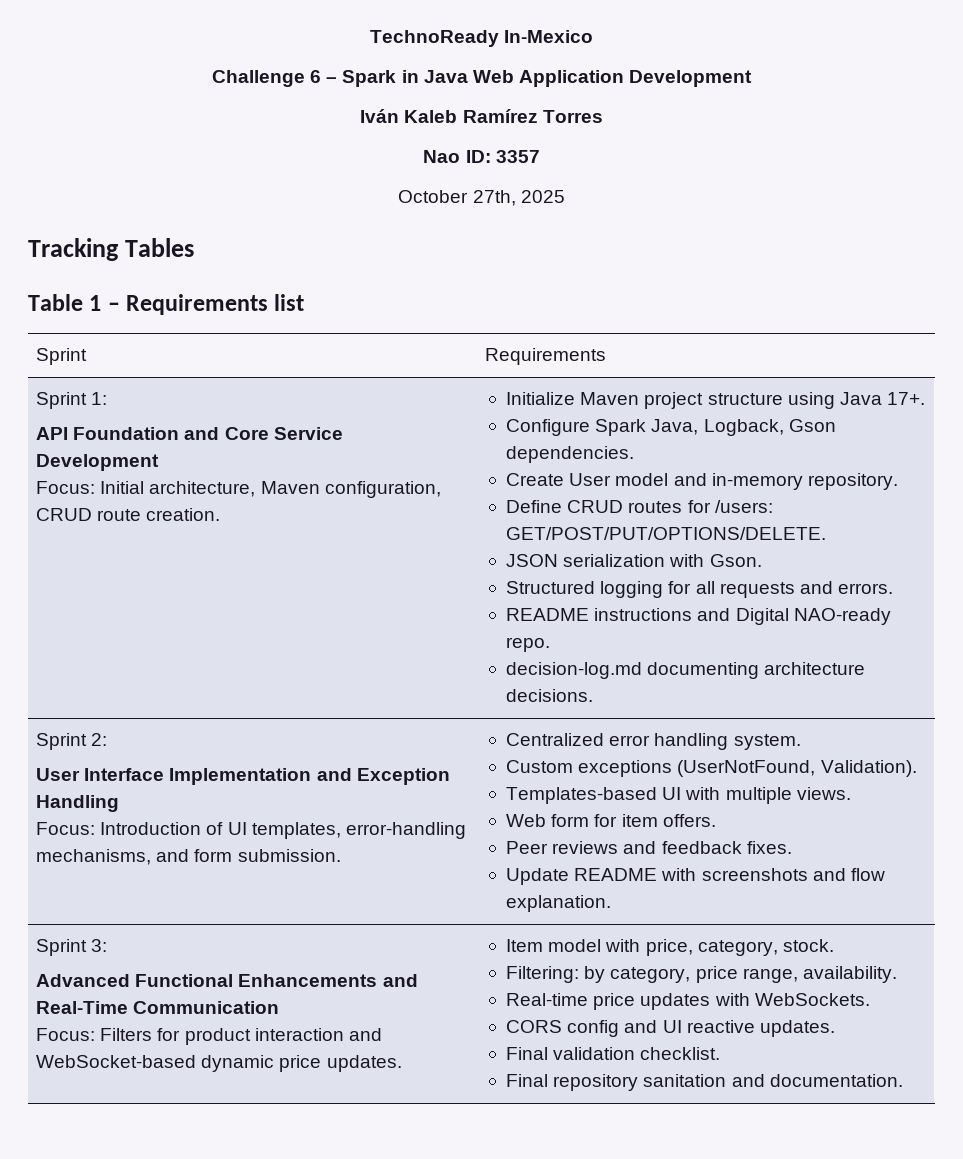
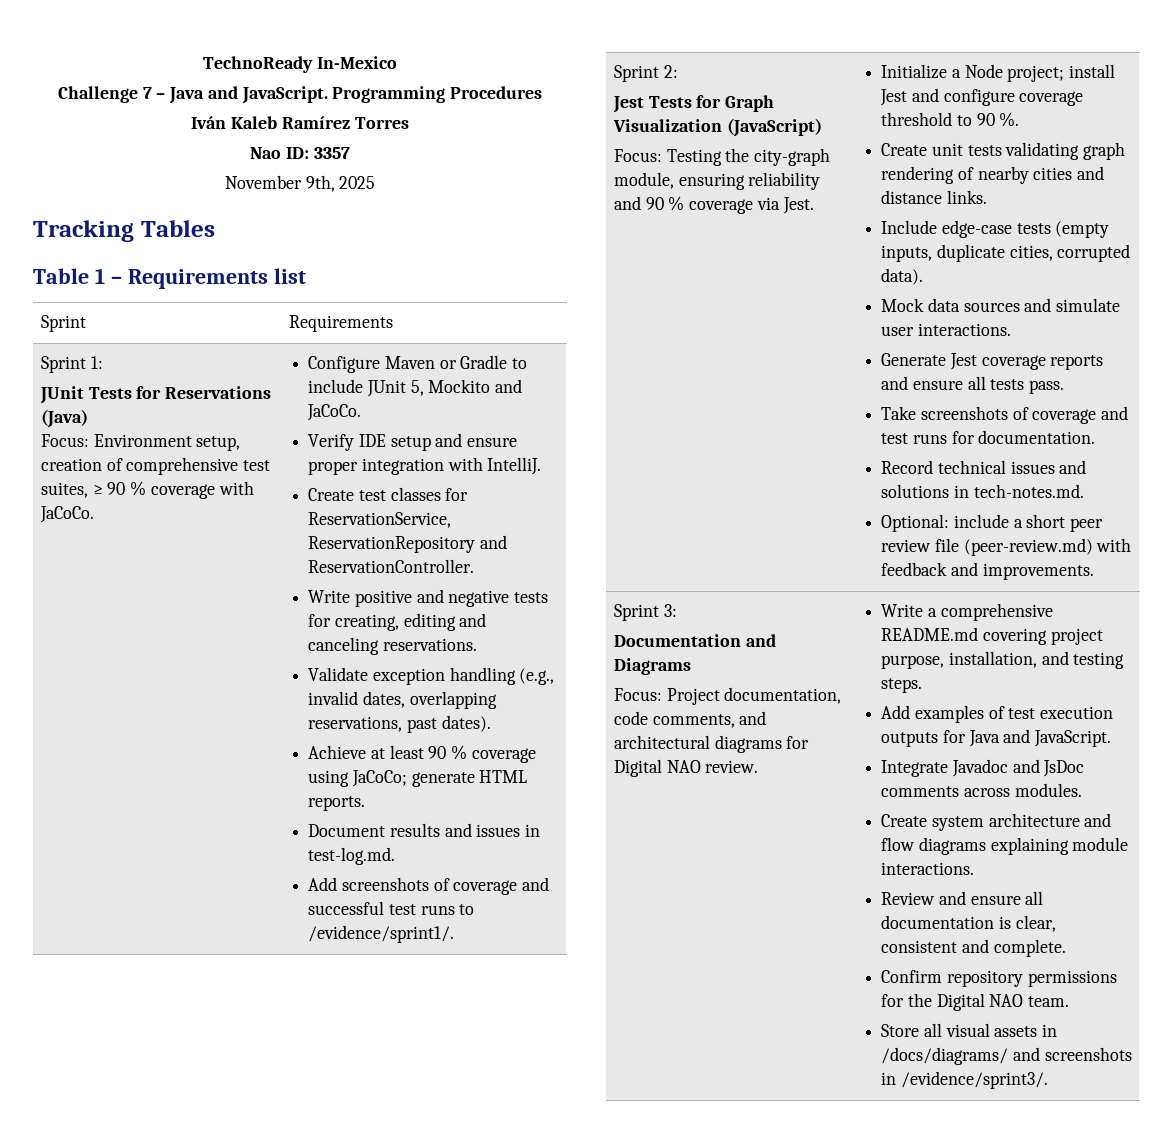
[310,70,753,87] 6 – Spark in Java Web Application Development -> [142,86,543,104] 7 – Java and JavaScript. Programming Procedures
[398,190,516,206] October 27th, -> [224,175,335,192] November 9th,
[36,427,343,440] [36,454,160,471] [36,481,441,498] [36,508,221,521] [506,392,925,409] [506,419,836,436] [506,446,635,463] [506,473,898,490] [506,500,773,513] [506,527,827,540] [506,554,762,567] [506,581,893,598] [506,608,891,625] [506,637,551,652] [506,662,866,679] [506,689,594,702] [36,733,108,750] [36,768,450,785] [36,795,120,812] [36,822,466,839] [36,849,341,865] [506,733,801,750] [506,760,917,777] [506,787,851,804] [506,814,716,827] [506,841,792,854] [506,868,885,885] [506,895,612,912] [36,939,108,956] [36,974,418,987] [36,1001,280,1014] [36,1028,382,1045] [36,1055,402,1072] [506,939,834,956] [506,966,897,983] [506,993,870,1010] [506,1020,835,1037] [506,1047,721,1060] [506,1074,903,1091] API Foundation and Core Service Development // Focus: Initial architecture, Maven configuration, CRUD route creation. | Initialize Maven project structure using Java 17+. // Configure Spark Java, Logback, Gson dependencies. // Create User model and in-memory repository. // Define CRUD routes for /users: GET/POST/PUT/OPTIONS/DELETE. // JSON serialization with Gson. // Structured logging for all requests and errors. // README instructions and Digital NAO-ready repo. // decision-log.md documenting architecture decisions. // Sprint 2: // User Interface Implementation and Exception Handling // Focus: Introduction of UI templates, error-handling mechanisms, and form submission. | Centralized error handling system. // Custom exceptions (UserNotFound, Validation). // Templates-based UI with multiple views. // Web form for item offers. // Peer reviews and feedback fixes. // Update README with screenshots and flow explanation. // Sprint 3: // Advanced Functional Enhancements and Real-Time Communication // Focus: Filters for product interaction and WebSocket-based dynamic price updates. | Item model with price, category, stock. // Filtering: by category, price range, availability. // Real-time price updates with WebSockets. // CORS config and UI reactive updates. // Final validation checklist. // Final repository sanitation and documentation. -> [40,386,272,404] [41,409,89,428] [41,434,241,451] [41,457,271,475] [41,481,254,499] [40,506,95,523] [308,355,528,373] [308,379,523,397] [307,404,362,421] [308,433,518,451] [308,457,542,475] [308,487,469,501] [308,512,452,528] [308,535,508,553] [308,559,475,573] [308,589,549,607] [308,613,487,631] [308,637,478,655] [308,667,555,685] [308,691,497,709] [308,715,491,733] [308,745,536,763] [308,770,528,787] [308,796,366,811] [308,823,541,837] [308,847,396,865] [308,877,550,895] [308,901,475,915] [308,925,455,943] [614,65,678,82] [613,95,775,113] [613,118,822,137] [614,148,831,166] [614,172,821,190] [614,196,814,214] [881,64,1116,82] [880,88,1084,106] [881,112,1020,127] [881,142,1126,160] [881,166,1105,184] [881,190,988,204] [881,220,1110,238] [881,244,1131,262] [881,268,924,285] [881,298,1121,312] [881,323,1012,336] [881,353,1104,370] [881,376,1065,394] [881,406,1129,424] [881,430,1096,444] [881,460,1087,474] [881,484,1084,498] [881,514,1104,532] [881,538,1132,556] [881,562,1094,580] [614,604,677,621] [614,634,776,647] [614,658,692,675] [614,687,842,705] [614,711,767,728] [614,735,810,753] [614,759,759,777] [881,603,1053,621] [881,627,1103,645] [881,651,1125,669] [881,678,923,693] [881,705,1114,723] [881,729,1112,747] [881,759,1085,777] [881,783,1082,797] [881,813,1112,831] [881,837,1129,855] [881,862,975,875] [881,891,1044,905] [881,915,1056,932] [881,939,1066,957] [881,970,1117,987] [881,993,1070,1011] [881,1023,1058,1037] [881,1047,1132,1065] [881,1071,1049,1089] JUnit Tests for Reservations (Java) // Focus: Environment setup, creation of comprehensive test suites, ≥ 90 % coverage with JaCoCo. | Configure Maven or Gradle to include JUnit 5, Mockito and JaCoCo. // Verify IDE setup and ensure proper integration with IntelliJ. // Create test classes for ReservationService, ReservationRepository and ReservationController. // Write positive and negative tests for creating, editing and canceling reservations. // Validate exception handling (e.g., invalid dates, overlapping reservations, past dates). // Achieve at least 90 % coverage using JaCoCo; generate HTML reports. // Document results and issues in test-log.md. // Add screenshots of coverage and successful test runs to /evidence/sprint1/. // Sprint 2: // Jest Tests for Graph Visualization (JavaScript) // Focus: Testing the city-graph module, ensuring reliability and 90 % coverage via Jest. | Initialize a Node project; install Jest and configure coverage threshold to 90 %. // Create unit tests validating graph rendering of nearby cities and distance links. // Include edge-case tests (empty inputs, duplicate cities, corrupted data). // Mock data sources and simulate user interactions. // Generate Jest coverage reports and ensure all tests pass. // Take screenshots of coverage and test runs for documentation. // Record technical issues and solutions in tech-notes.md. // Optional: include a short peer review file (peer-review.md) with feedback and improvements. // Sprint 3: // Documentation and Diagrams // Focus: Project documentation, code comments, and architectural diagrams for Digital NAO review. | Write a comprehensive README.md covering project purpose, installation, and testing steps. // Add examples of test execution outputs for Java and JavaScript. // Integrate Javadoc and JsDoc comments across modules. // Create system architecture and flow diagrams explaining module interactions. // Review and ensure all documentation is clear, consistent and complete. // Confirm repository permissions for the Digital NAO team. // Store all visual assets in /docs/diagrams/ and screenshots in /evidence/sprint3/.

